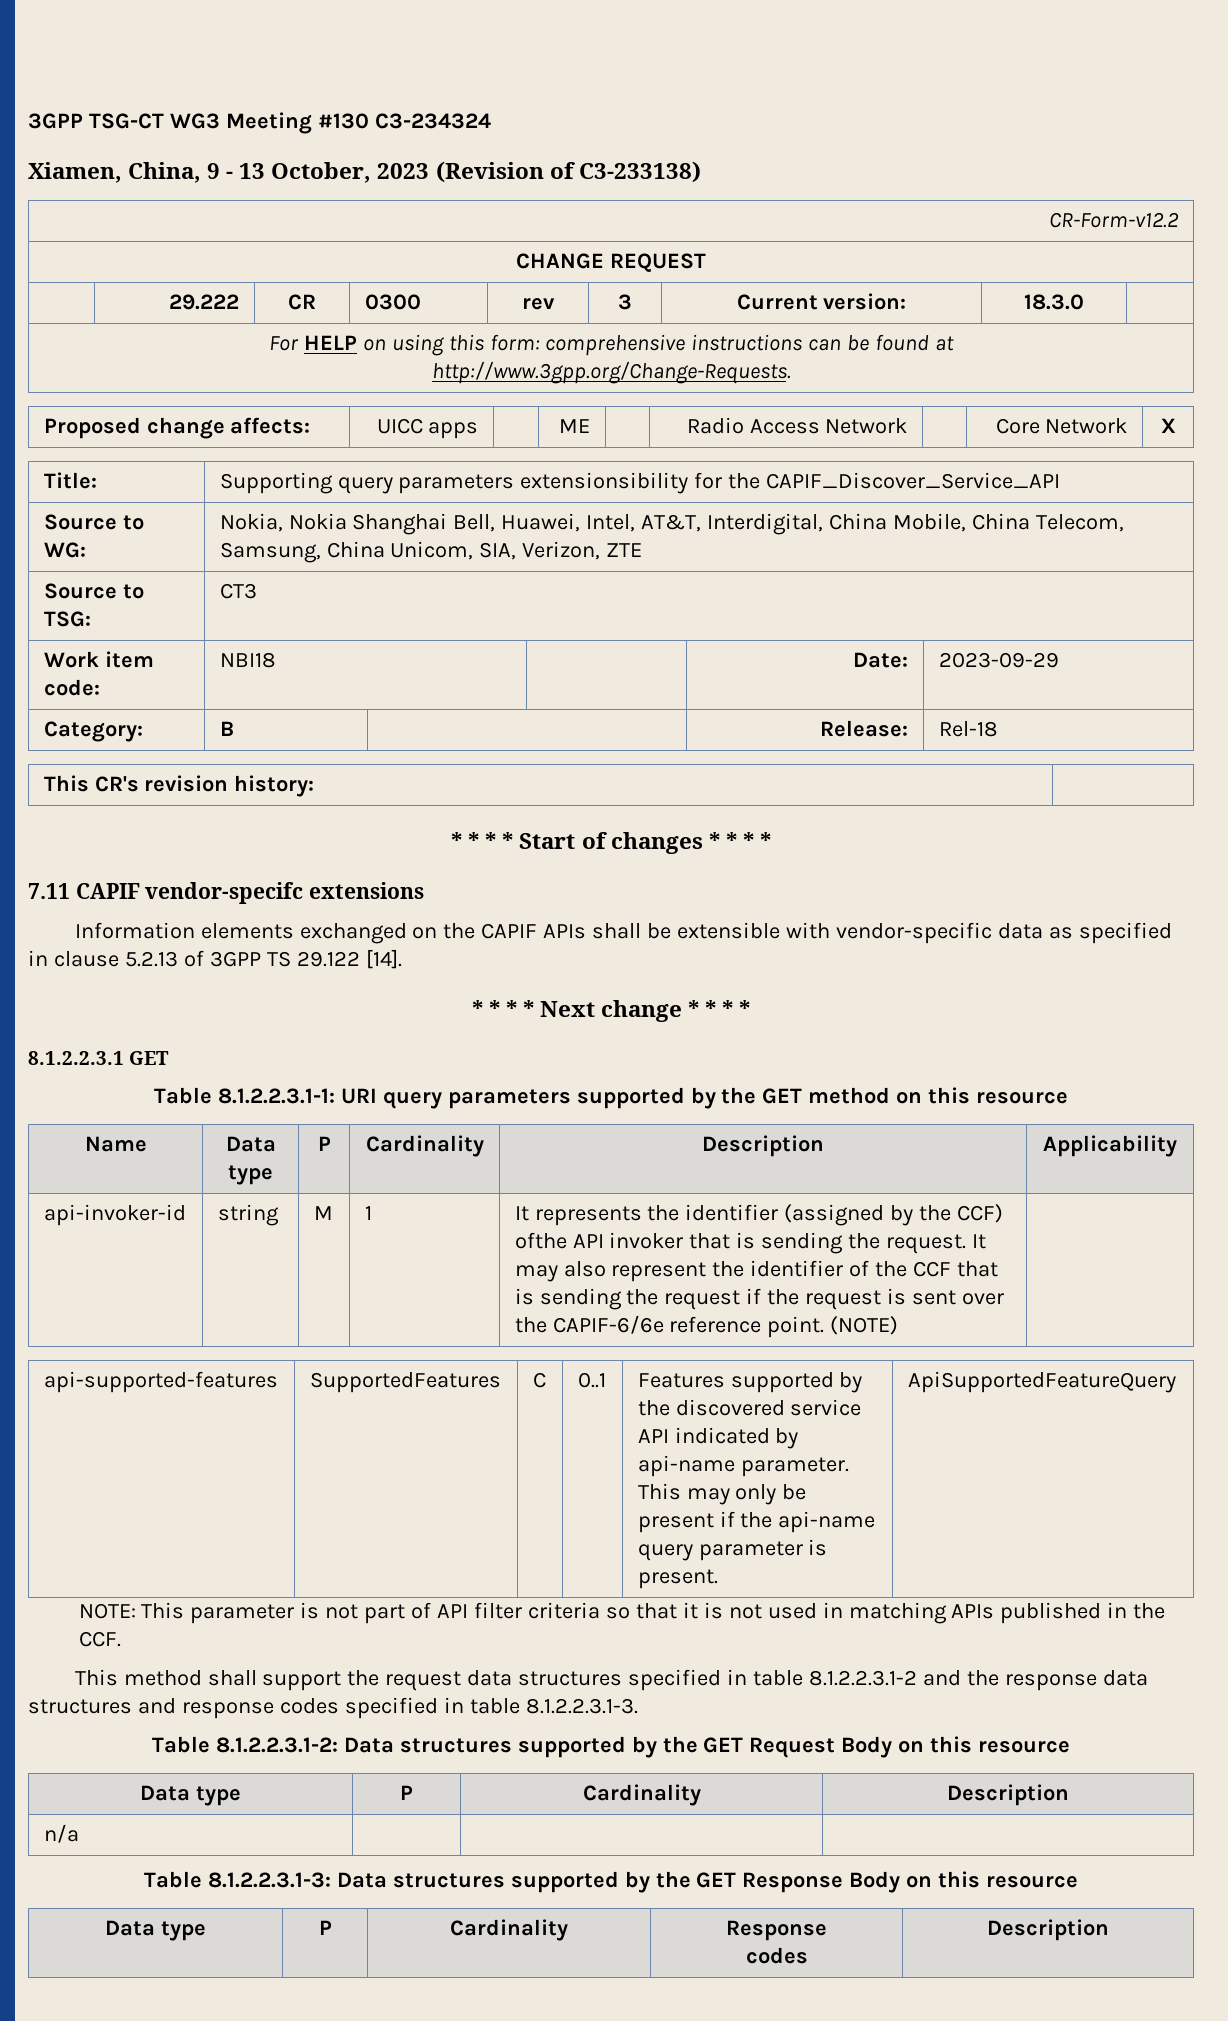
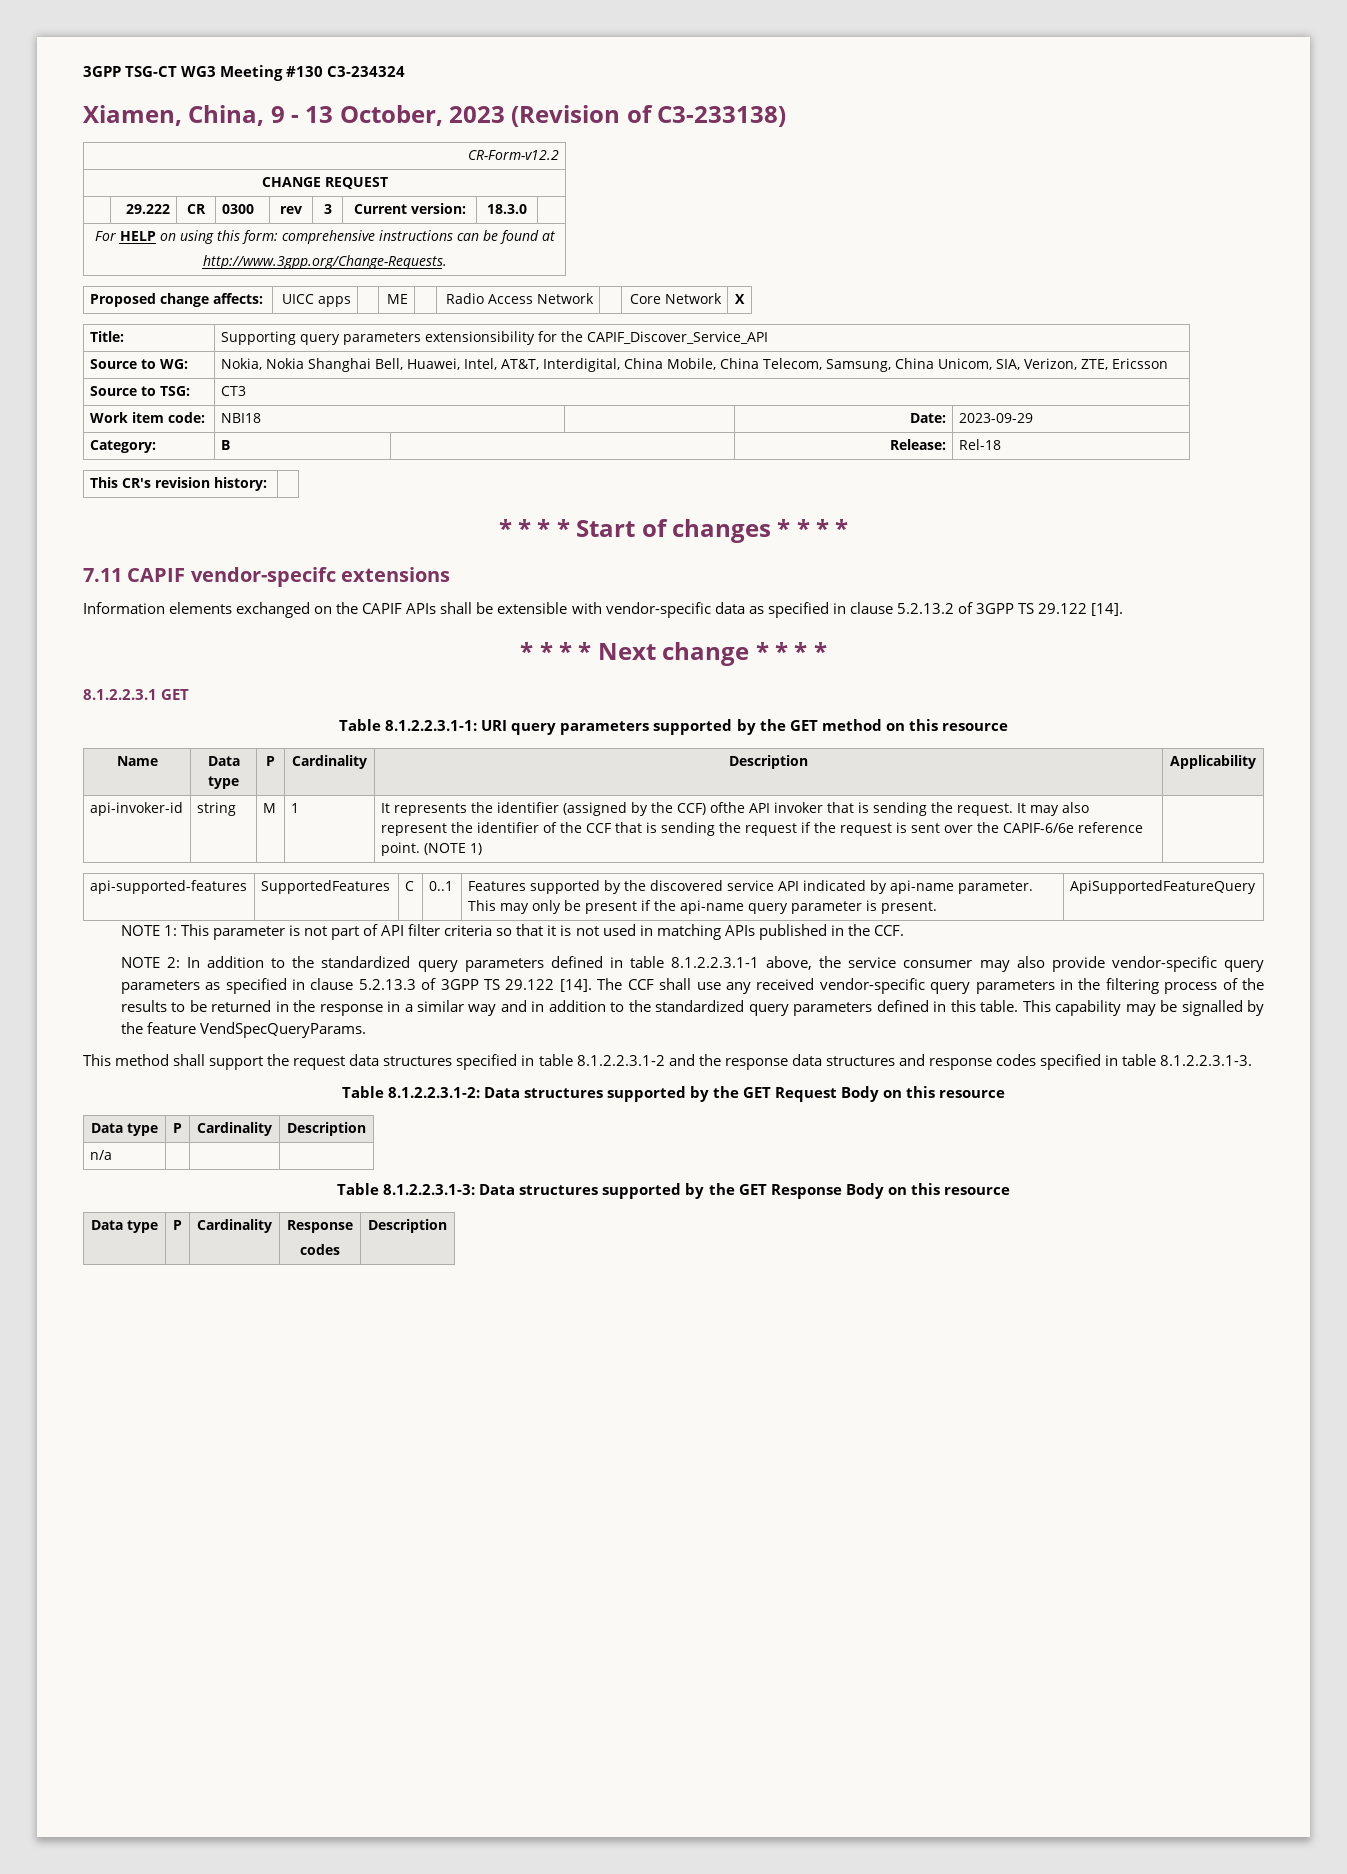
[606,543,643,557] ZTE -> [1080,358,1168,370] ZTE, Ericsson
[124,951,178,967] 5.2.13 -> [896,603,954,614] 5.2.13.2
[830,1316,899,1335] (NOTE) -> [423,843,482,855] (NOTE 1)
[78,1603,136,1619] NOTE: -> [120,925,177,936] NOTE 1:
(121, 1639) none -> [120,956,1265,972] [120,978,1264,994] [120,1000,1265,1016] [120,1022,366,1038] // NOTE 2: In addition to the standardized query parameters defined in table 8.1.2.2.3.1-1 above, the service consumer may also provide vendor-specific query parameters as specified in clause 5.2.13.3 of 3GPP TS 29.122 [14]. The CCF shall use any received vendor-specific query parameters in the filtering process of the results to be returned in the response in a similar way and in addition to the standardized query parameters defined in this table. This capability may be signalled by the feature VendSpecQueryParams.

